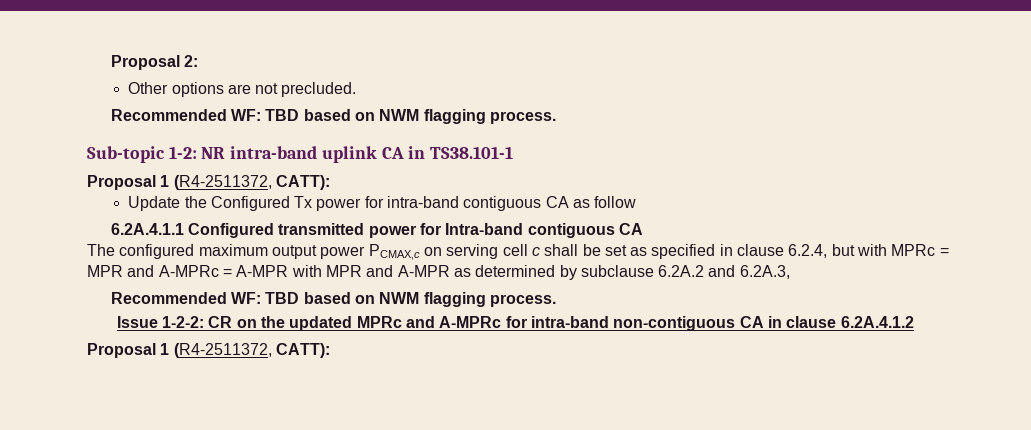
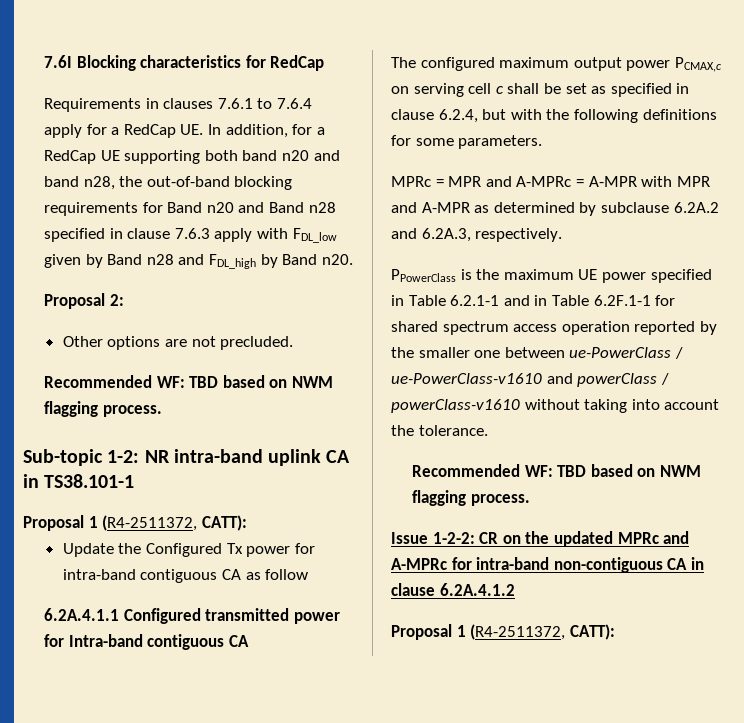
(110, 62) none -> [44,55,325,71] [44,98,312,112] [44,124,325,138] [44,150,340,164] [44,176,293,190] [44,202,336,216] [44,228,337,243] [44,254,353,269] 7.6I Blocking characteristics for RedCap // Requirements in clauses 7.6.1 to 7.6.4 apply for a RedCap UE. In addition, for a RedCap UE supporting both band n20 and band n28, the out-of-band blocking requirements for Band n20 and Band n28 specified in clause 7.6.3 apply with FDL_low given by Band n28 and FDL_high by Band n20. //
(888, 250) none -> [546,109,717,123] [391,135,543,149] the following definitions for some parameters. //
(790, 272) none -> [475,228,563,242] [391,269,712,283] [391,295,676,306] [391,321,717,335] [391,347,683,359] [391,373,669,387] [391,399,720,413] [391,425,488,436] respectively. // PPowerClass is the maximum UE power specified in Table 6.2.1-1 and in Table 6.2F.1-1 for shared spectrum access operation reported by the smaller one between ue-PowerClass / ue-PowerClass-v1610 and powerClass / powerClass-v1610 without taking into account the tolerance.

